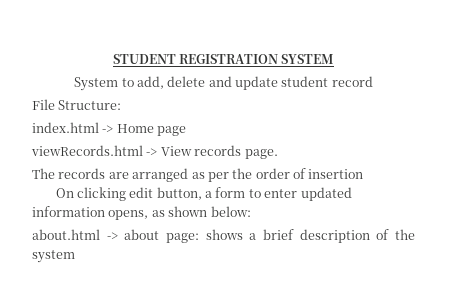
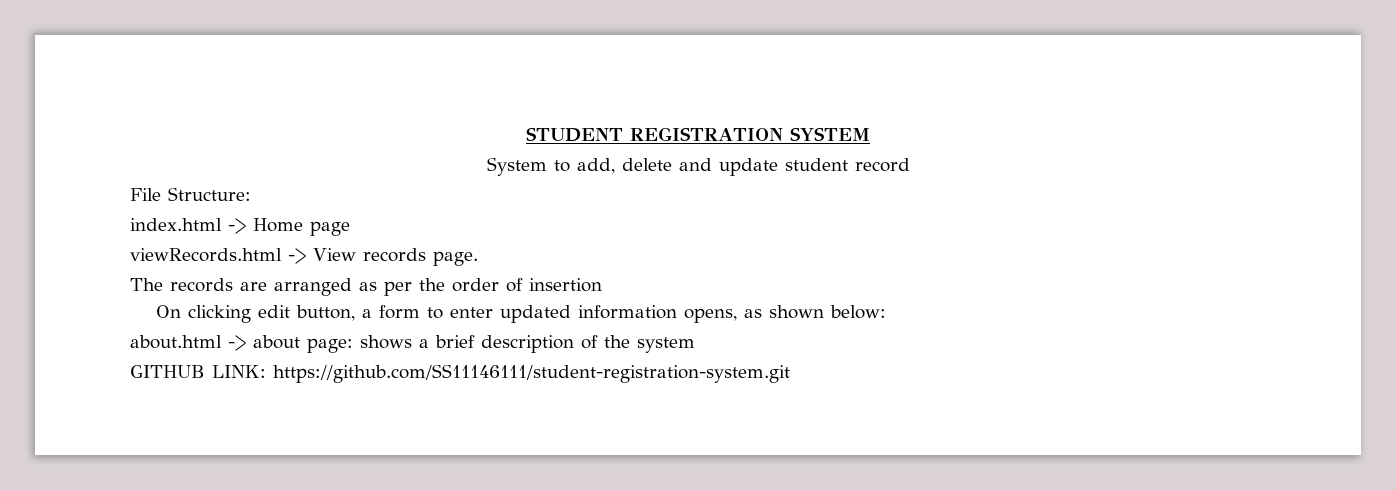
(75, 256) none -> [130,364,790,383] // GITHUB LINK: https://github.com/SS11146111/student-registration-system.git

